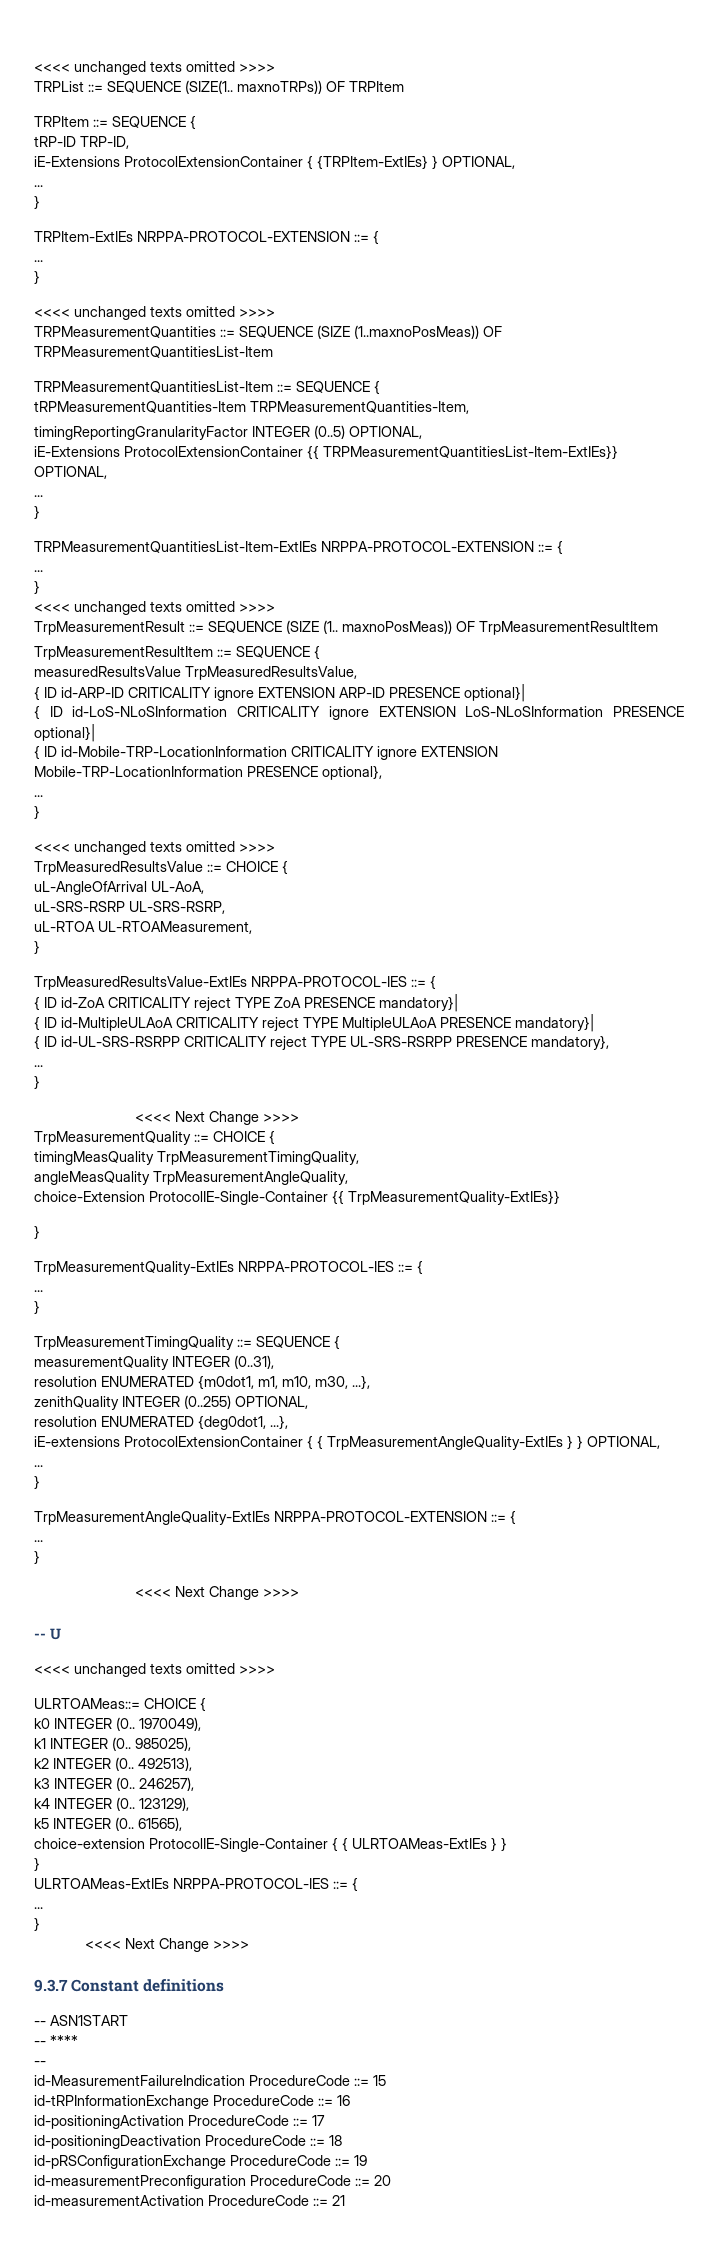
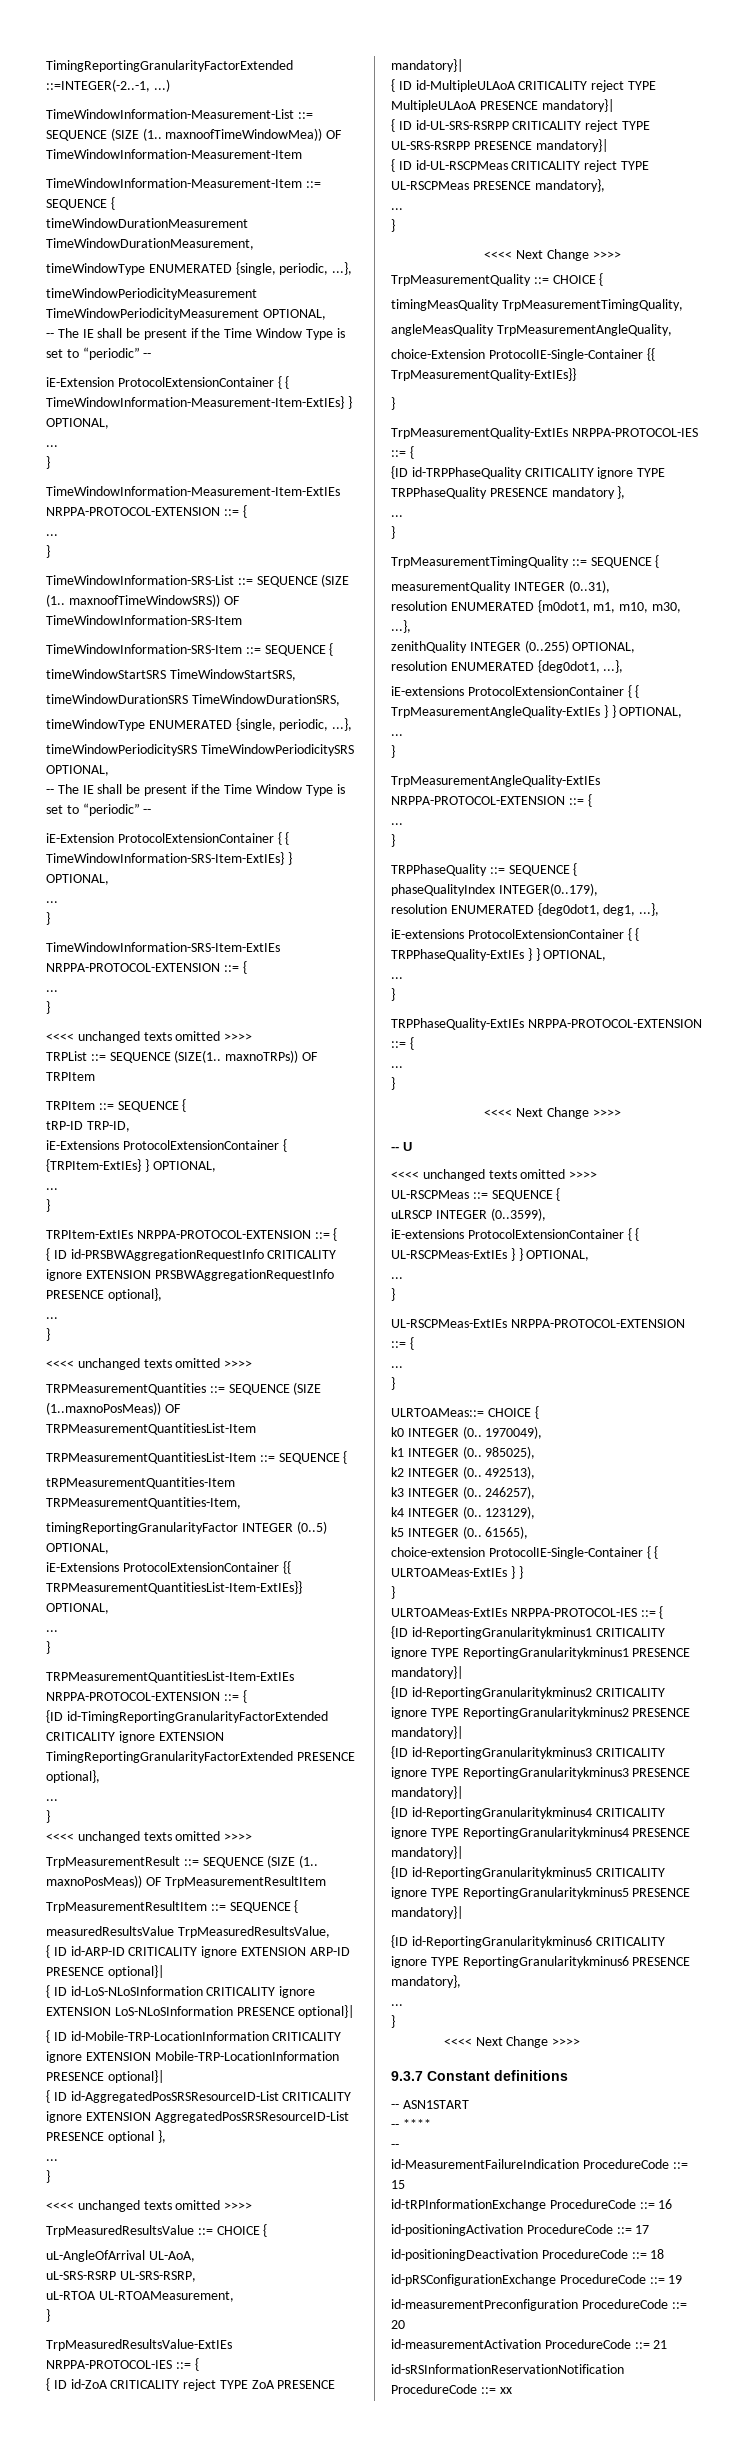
(34, 68) none -> [46,60,293,72] [46,79,170,92] [46,109,313,119] [46,128,343,141] [46,149,302,159] [46,178,321,188] [46,197,115,210] [46,218,248,228] [46,238,254,250] [46,262,353,275] [46,288,257,300] [46,308,326,320] [46,328,345,340] [46,347,152,360] [46,376,290,389] [46,396,352,409] [46,418,109,429] [46,445,58,447] [46,456,50,469] [46,486,340,496] [46,505,247,518] [46,534,58,536] [46,545,50,558] [46,574,350,587] [46,594,240,607] [46,615,242,625] [46,643,334,656] [46,669,296,681] [46,694,340,706] [46,718,353,731] [46,744,354,756] [46,765,109,776] [46,784,345,796] [46,803,152,816] [46,832,290,845] [46,852,292,865] [46,874,109,885] [46,901,58,903] [46,912,50,925] [46,942,280,952] [46,961,247,974] [46,990,58,992] [46,1001,50,1014] TimingReportingGranularityFactorExtended ::=INTEGER(-2..-1, ...) // TimeWindowInformation-Measurement-List ::= SEQUENCE (SIZE (1.. maxnoofTimeWindowMea)) OF TimeWindowInformation-Measurement-Item // TimeWindowInformation-Measurement-Item ::= SEQUENCE { // timeWindowDurationMeasurement TimeWindowDurationMeasurement, // timeWindowType ENUMERATED {single, periodic, ...}, // timeWindowPeriodicityMeasurement TimeWindowPeriodicityMeasurement OPTIONAL, // -- The IE shall be present if the Time Window Type is set to “periodic” -- // iE-Extension ProtocolExtensionContainer { { TimeWindowInformation-Measurement-Item-ExtIEs} } OPTIONAL, // ... // } // TimeWindowInformation-Measurement-Item-ExtIEs NRPPA-PROTOCOL-EXTENSION ::= { // ... // } // TimeWindowInformation-SRS-List ::= SEQUENCE (SIZE (1.. maxnoofTimeWindowSRS)) OF TimeWindowInformation-SRS-Item // TimeWindowInformation-SRS-Item ::= SEQUENCE { // timeWindowStartSRS TimeWindowStartSRS, // timeWindowDurationSRS TimeWindowDurationSRS, // timeWindowType ENUMERATED {single, periodic, ...}, // timeWindowPeriodicitySRS TimeWindowPeriodicitySRS OPTIONAL, // -- The IE shall be present if the Time Window Type is set to “periodic” -- // iE-Extension ProtocolExtensionContainer { { TimeWindowInformation-SRS-Item-ExtIEs} } OPTIONAL, // ... // } // TimeWindowInformation-SRS-Item-ExtIEs NRPPA-PROTOCOL-EXTENSION ::= { // ... // } //
(379, 237) none -> [46,1248,337,1261] [46,1269,334,1281] [46,1288,162,1301] // { ID id-PRSBWAggregationRequestInfo CRITICALITY ignore EXTENSION PRSBWAggregationRequestInfo PRESENCE optional},
(563, 547) none -> [46,1710,328,1723] [46,1731,224,1743] [46,1751,355,1763] [46,1770,100,1783] // {ID id-TimingReportingGranularityFactorExtended CRITICALITY ignore EXTENSION TimingReportingGranularityFactorExtended PRESENCE optional},
[322,765,382,780] optional}, -> [107,2070,164,2083] [46,2090,352,2103] [46,2111,349,2123] [46,2130,166,2143] optional}| // { ID id-AggregatedPosSRSResourceID-List CRITICALITY ignore EXTENSION AggregatedPosSRSResourceID-List PRESENCE optional },
(527, 1041) none -> [535,139,608,152] [391,159,649,172] [391,181,531,190] mandatory}| // { ID id-UL-RSCPMeas CRITICALITY reject TYPE UL-RSCPMeas PRESENCE
(423, 1267) none -> [391,466,666,479] [391,486,626,499] // {ID id-TRPPhaseQuality CRITICALITY ignore TYPE TRPPhaseQuality PRESENCE mandatory },
(40, 1557) none -> [391,863,578,876] [391,883,598,896] [391,903,660,916] [391,928,640,941] [391,948,607,961] [391,977,403,979] [391,988,395,1001] [391,1018,702,1030] [391,1037,414,1050] [391,1066,403,1068] [391,1077,395,1090] // TRPPhaseQuality ::= SEQUENCE { // phaseQualityIndex INTEGER(0..179), // resolution ENUMERATED {deg0dot1, deg1, ...}, // iE-extensions ProtocolExtensionContainer { { TRPPhaseQuality-ExtIEs } } OPTIONAL, // ... // } // TRPPhaseQuality-ExtIEs NRPPA-PROTOCOL-EXTENSION ::= { // ... // }
(275, 1670) none -> [391,1188,561,1201] [391,1208,546,1221] [391,1228,640,1241] [391,1248,590,1261] [391,1277,403,1279] [391,1288,395,1301] [391,1319,685,1328] [391,1337,414,1350] [391,1366,403,1368] [391,1377,395,1390] // UL-RSCPMeas ::= SEQUENCE { // uLRSCP INTEGER (0..3599), // iE-extensions ProtocolExtensionContainer { { UL-RSCPMeas-ExtIEs } } OPTIONAL, // ... // } // UL-RSCPMeas-ExtIEs NRPPA-PROTOCOL-EXTENSION ::= { // ... // }
(358, 1884) none -> [391,1626,665,1639] [391,1647,691,1659] [391,1666,463,1679] [391,1686,665,1699] [391,1707,691,1719] [391,1726,463,1739] [391,1746,665,1759] [391,1767,691,1779] [391,1786,463,1799] [391,1806,665,1819] [391,1827,691,1839] [391,1846,463,1859] [391,1866,665,1879] [391,1887,691,1899] [391,1906,463,1919] [391,1935,665,1948] [391,1956,691,1968] [391,1975,461,1988] // {ID id-ReportingGranularitykminus1 CRITICALITY ignore TYPE ReportingGranularitykminus1 PRESENCE mandatory}| // {ID id-ReportingGranularitykminus2 CRITICALITY ignore TYPE ReportingGranularitykminus2 PRESENCE mandatory}| // {ID id-ReportingGranularitykminus3 CRITICALITY ignore TYPE ReportingGranularitykminus3 PRESENCE mandatory}| // {ID id-ReportingGranularitykminus4 CRITICALITY ignore TYPE ReportingGranularitykminus4 PRESENCE mandatory}| // {ID id-ReportingGranularitykminus5 CRITICALITY ignore TYPE ReportingGranularitykminus5 PRESENCE mandatory}| // {ID id-ReportingGranularitykminus6 CRITICALITY ignore TYPE ReportingGranularitykminus6 PRESENCE mandatory},
(345, 2200) none -> [391,2364,624,2374] [391,2384,512,2394] // id-sRSInformationReservationNotification ProcedureCode ::= xx

